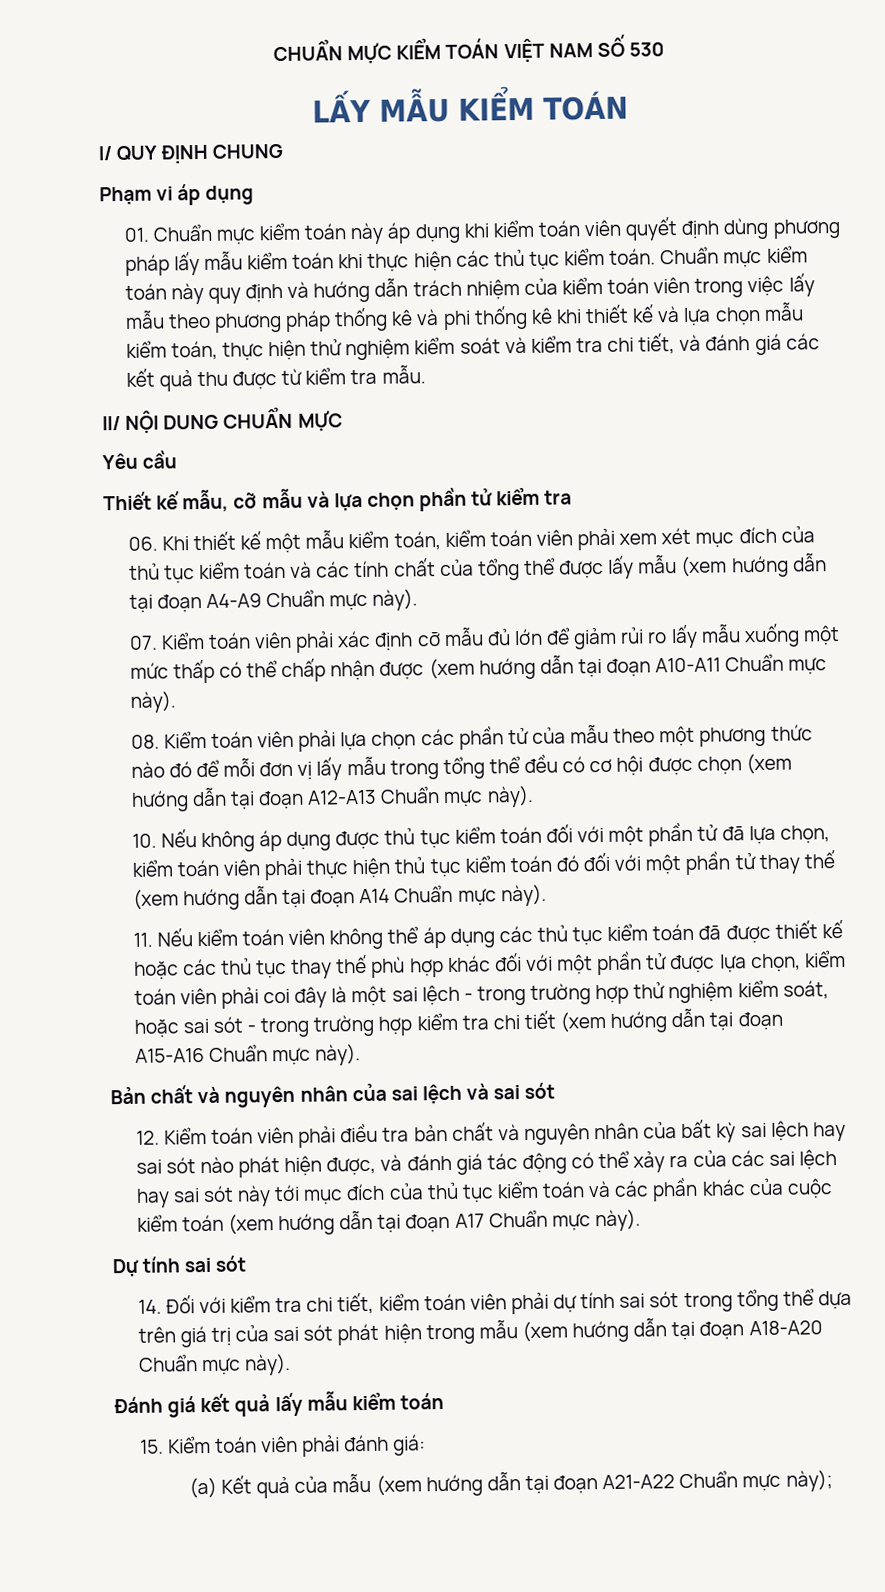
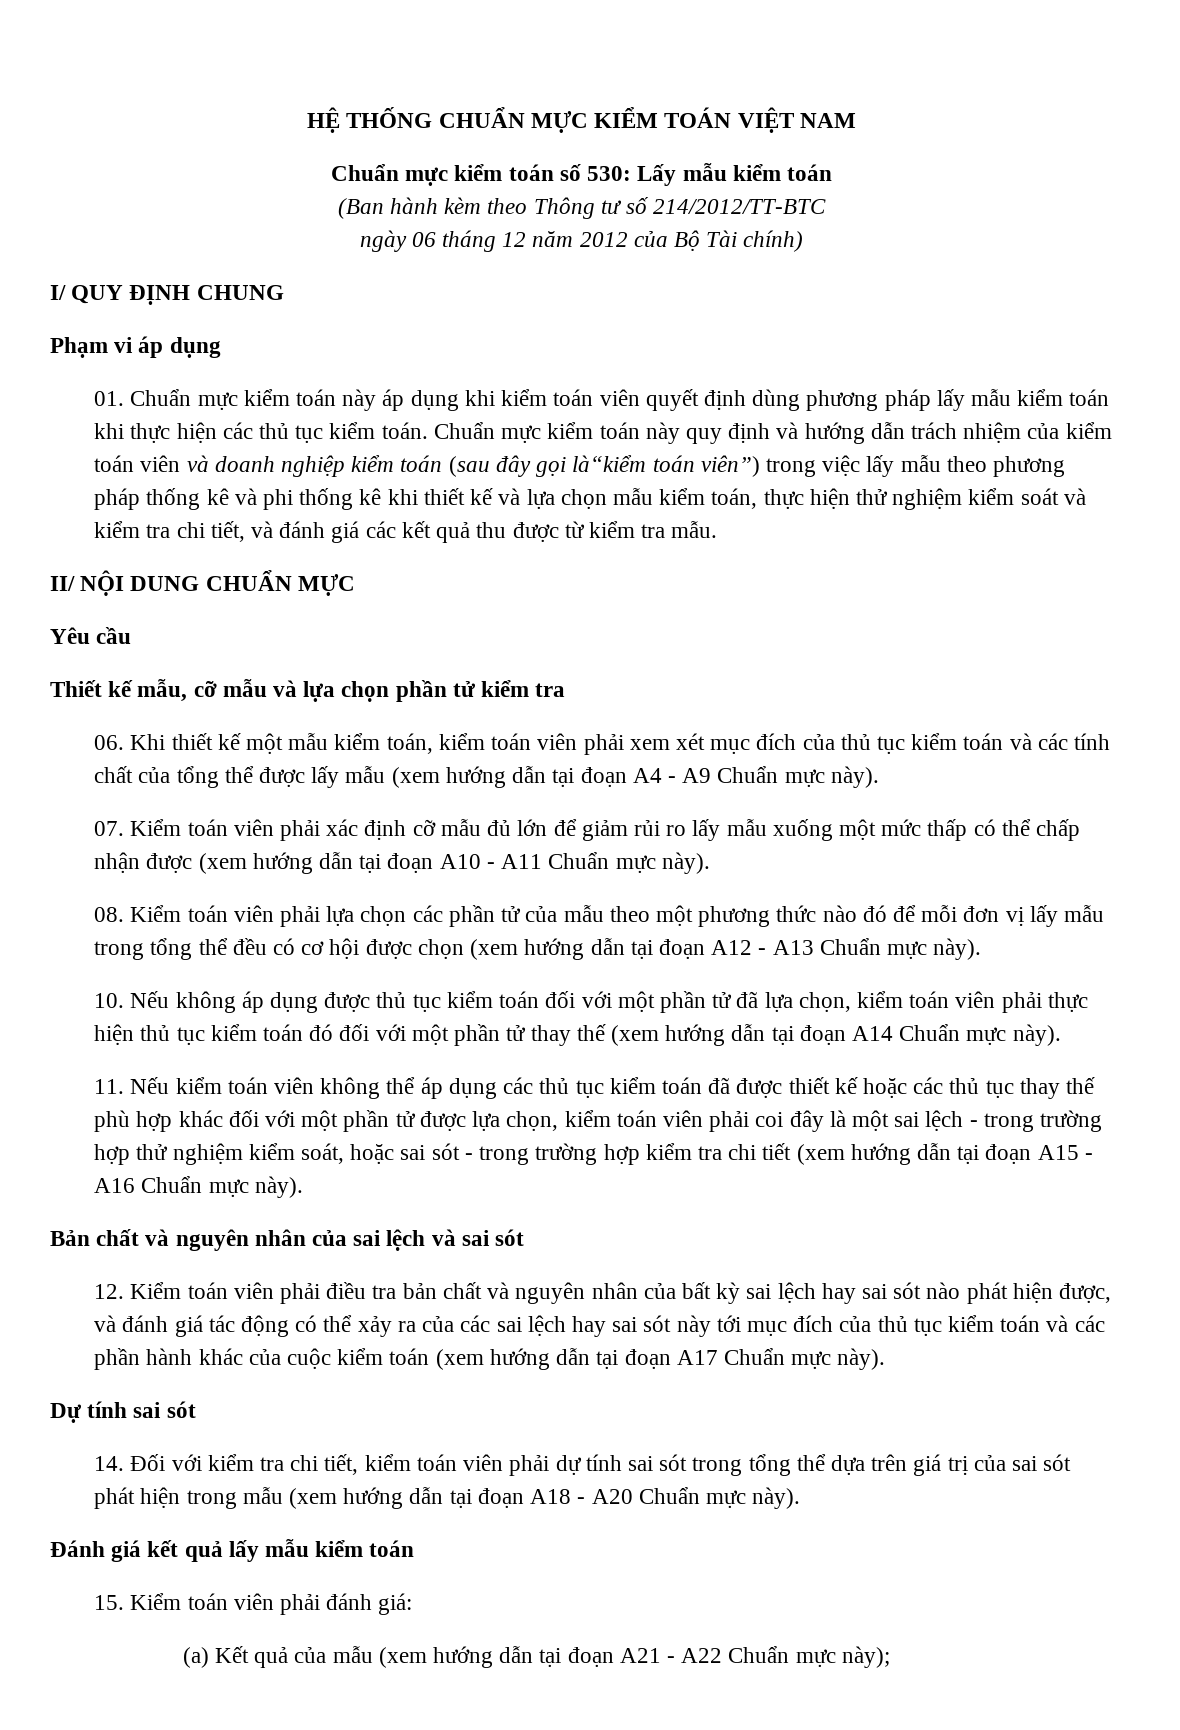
(273, 50) none -> [307,107,433,133] HỆ THỐNG
[596,34,665,58] [311,85,629,123] SỐ 530 // LẤY MẪU KIỂM TOÁN -> [331,163,832,186] [337,197,827,219] [359,230,804,252] // Chuẩn mực kiểm toán số 530: Lấy mẫu kiểm toán // (Ban hành kèm theo Thông tư số 214/2012/TT-BTC // ngày 06 tháng 12 năm 2012 của Bộ Tài chính)
(691, 285) none -> [186,455,760,477] và doanh nghiệp kiểm toán (sau đây gọi là“kiểm toán viên”)
[205,593,262,608] A4-A9 -> [632,768,712,783] A4 - A9
[655,657,722,673] A10-A11 -> [439,854,543,869] A10 - A11
[307,789,378,805] A12-A13 -> [711,940,814,955] A12 - A13
[134,1048,205,1063] A15-A16 -> [1037,1145,1093,1160] [94,1178,136,1193] A15 - A16
(699, 1189) none -> [146,1348,193,1365] hành
[748,1320,823,1336] A18-A20 -> [530,1489,633,1504] A18 - A20
[602,1474,676,1490] A21-A22 -> [619,1648,723,1663] A21 - A22

